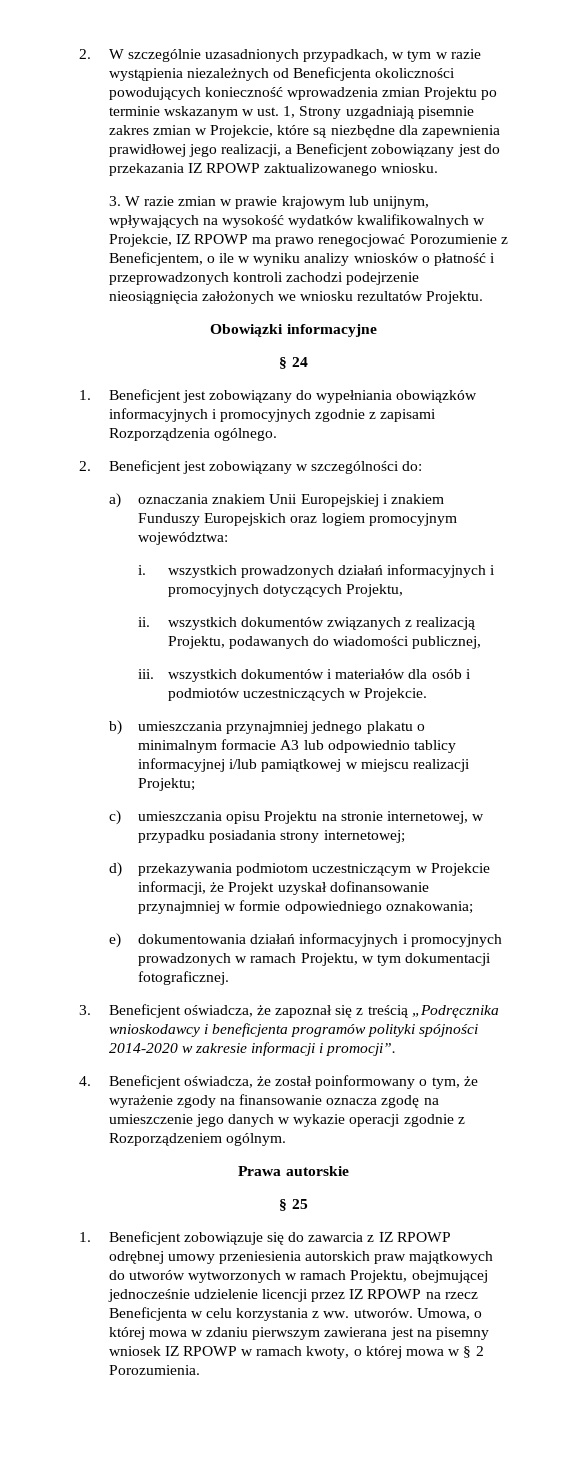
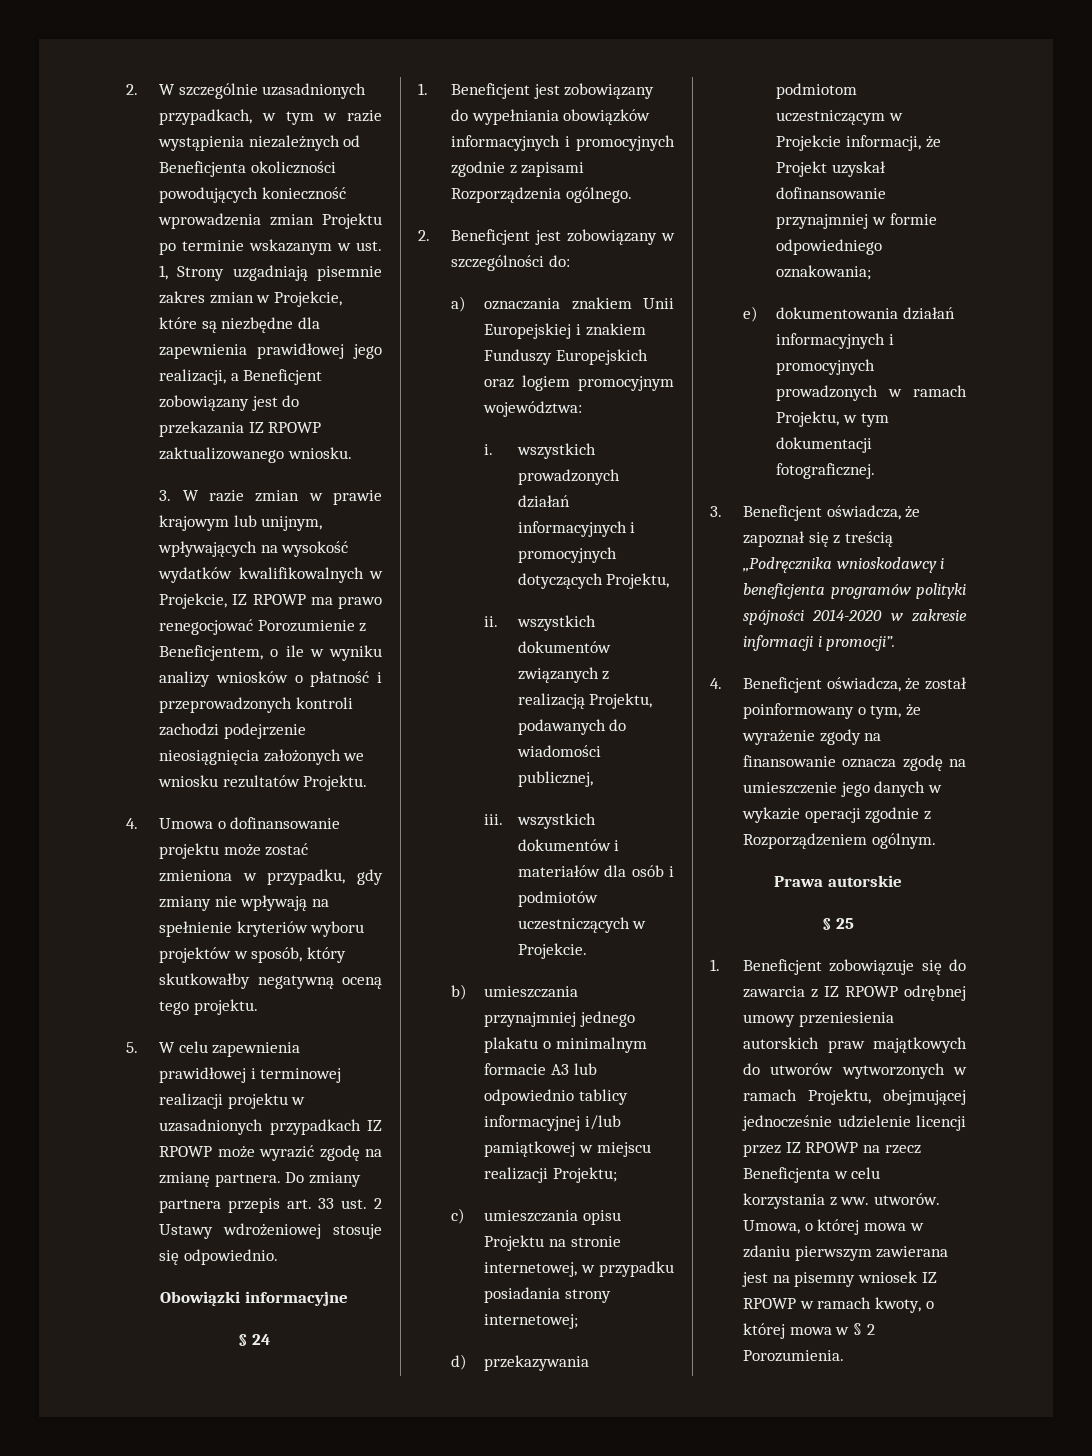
(484, 297) none -> [126,817,341,829] [159,843,309,859] [159,869,383,885] [159,895,329,911] [159,921,365,937] [159,947,346,963] [159,973,382,989] [159,999,258,1015] [126,1041,301,1057] [159,1067,342,1083] [159,1093,306,1109] [159,1119,382,1135] [159,1145,382,1161] [159,1172,361,1187] [159,1198,382,1213] [159,1223,382,1239] [159,1249,278,1265] // 4. Umowa o dofinansowanie projektu może zostać zmieniona w przypadku, gdy zmiany nie wpływają na spełnienie kryteriów wyboru projektów w sposób, który skutkowałby negatywną oceną tego projektu. // 5. W celu zapewnienia prawidłowej i terminowej realizacji projektu w uzasadnionych przypadkach IZ RPOWP może wyrazić zgodę na zmianę partnera. Do zmiany partnera przepis art. 33 ust. 2 Ustawy wdrożeniowej stosuje się odpowiednio.

